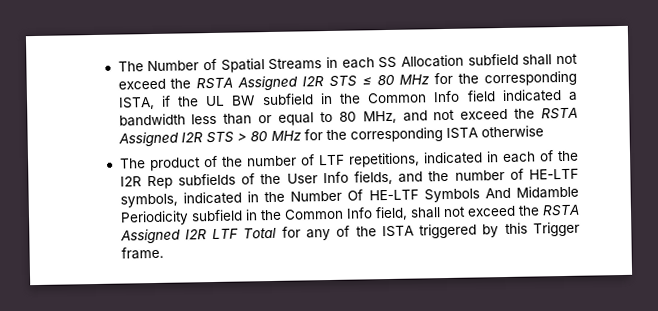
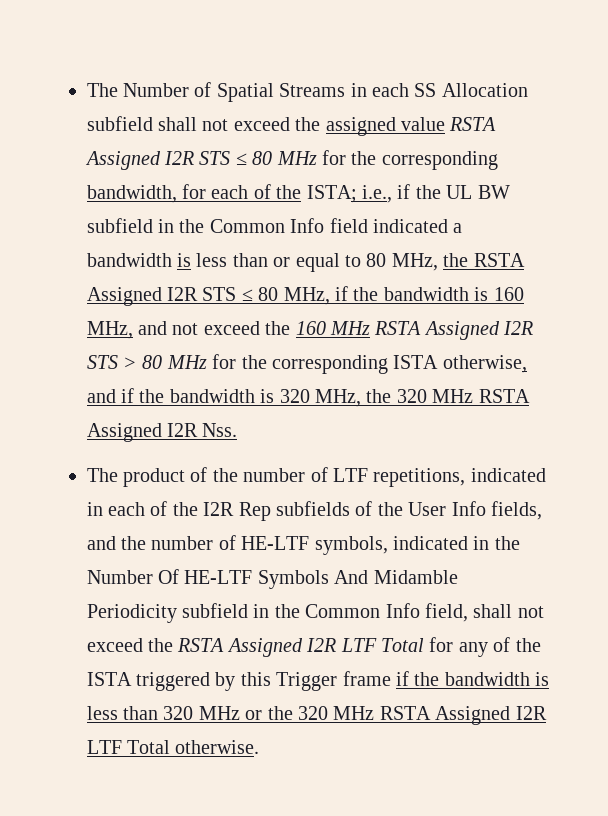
(192, 83) none -> [325,117,446,136] assigned value
[117,96,155,110] ISTA, -> [86,184,393,203] bandwidth, for each of the ISTA; i.e.,
(186, 120) none -> [177,253,192,267] is
(397, 117) none -> [443,253,525,267] [86,286,524,306] [86,321,133,339] the RSTA Assigned I2R STS ≤ 80 MHz, if the bandwidth is 160 MHz,
(536, 113) none -> [295,321,371,335] 160 MHz
[480,125,544,138] otherwise -> [442,355,527,373] [86,388,530,407] [86,423,238,442] otherwise, and if the bandwidth is 320 MHz, the 320 MHz RSTA Assigned I2R Nss.
[120,246,164,260] frame. -> [342,671,550,686] [86,706,547,725] [86,740,260,754] frame if the bandwidth is less than 320 MHz or the 320 MHz RSTA Assigned I2R LTF Total otherwise.

